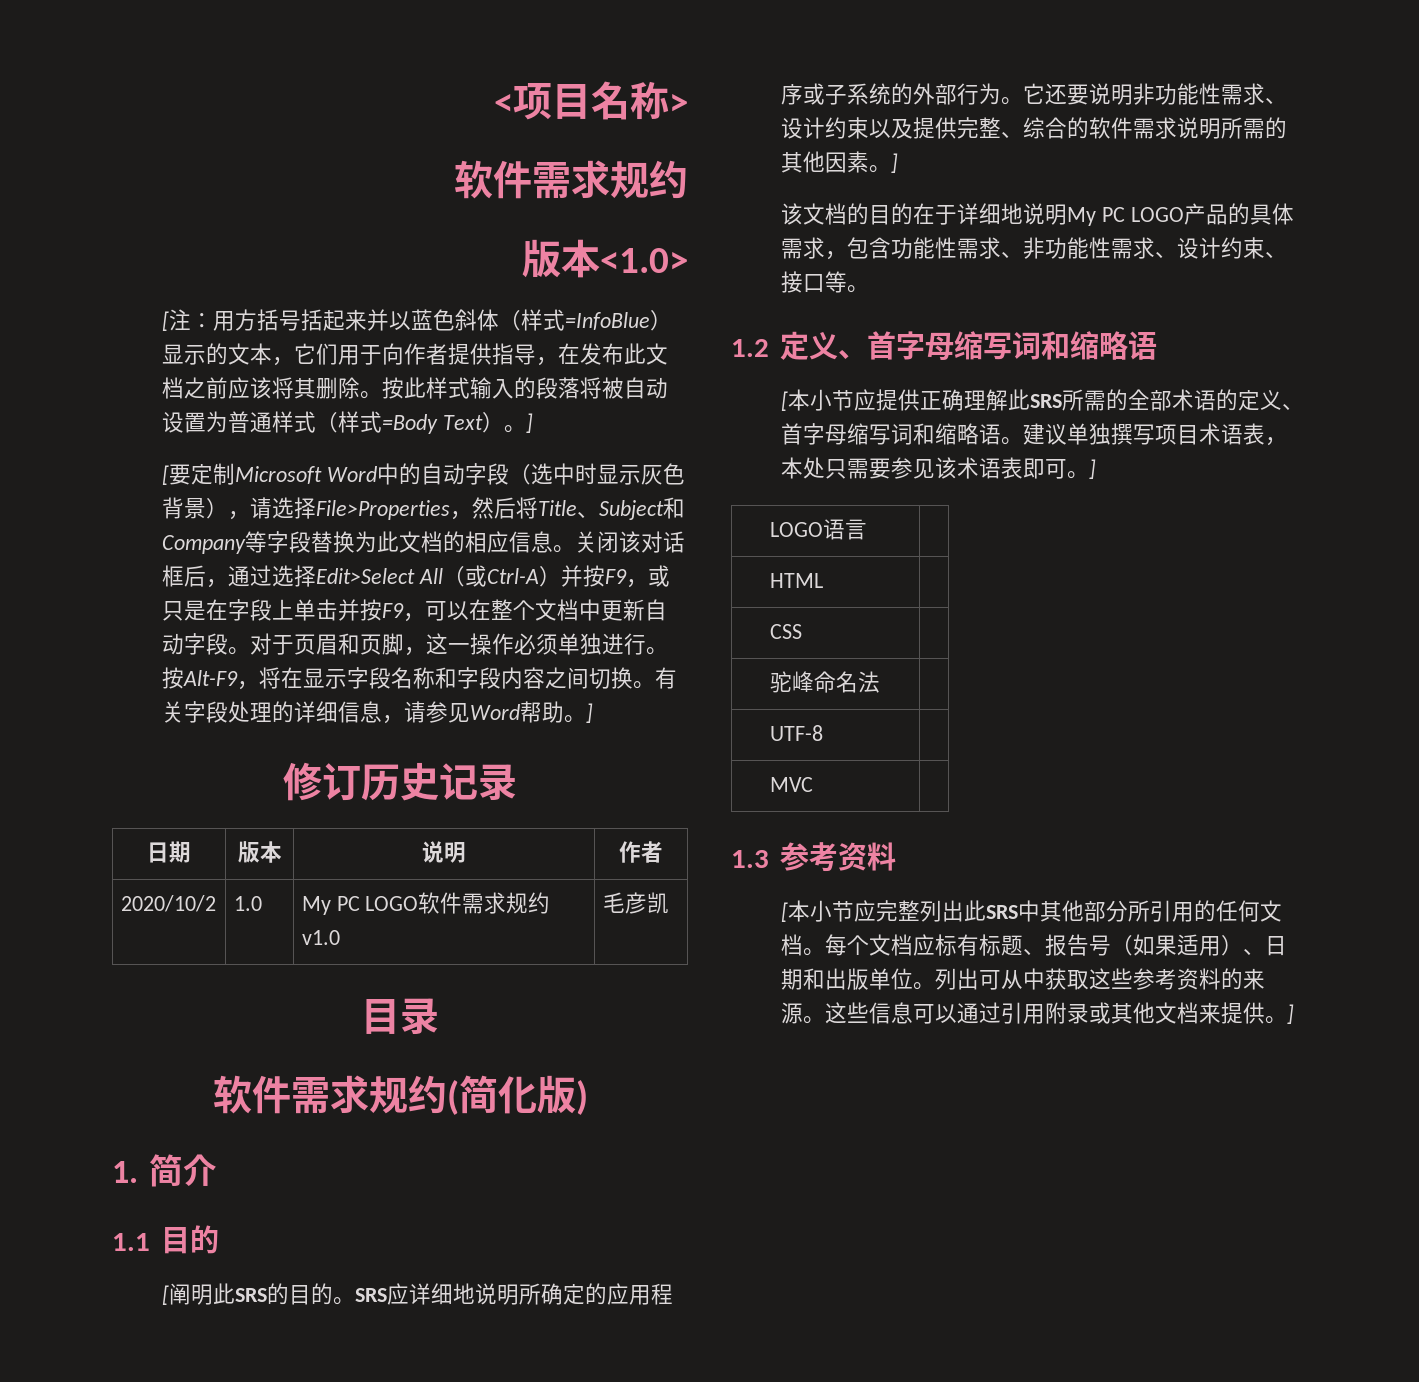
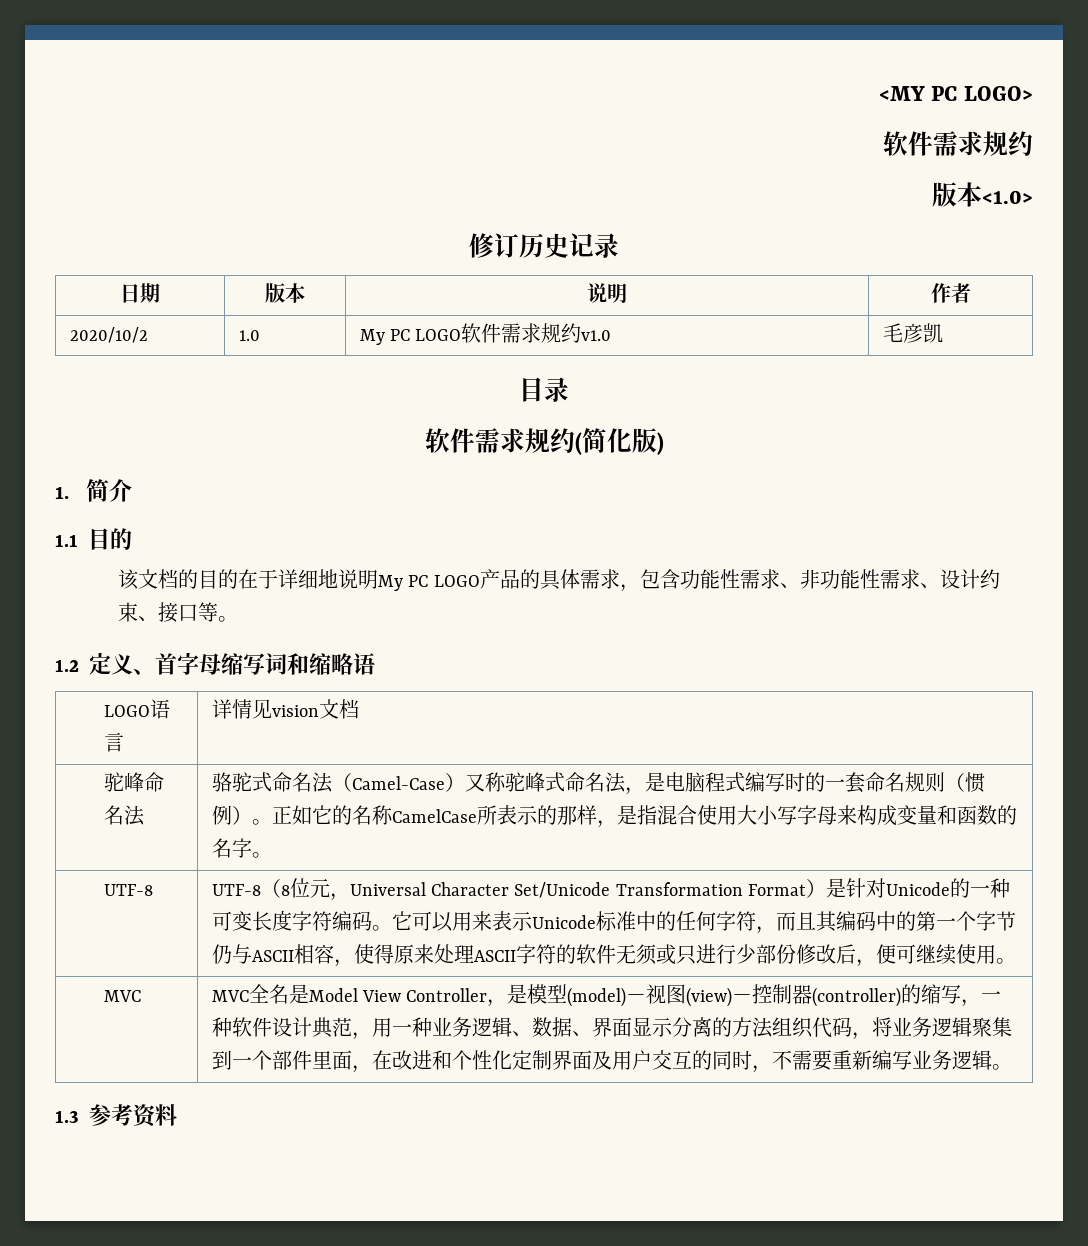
[494,81,688,120] <项目名称> -> [878,86,1033,101] <MY PC LOGO>
[161,309,672,331] [161,343,668,366] [161,377,668,399] [161,411,533,434] [161,463,685,485] [161,497,685,520] [161,531,685,554] [161,565,670,588] [161,599,667,622] [161,633,668,656] [161,667,677,690] [161,701,593,724] // [注：用方括号括起来并以蓝色斜体（样式=InfoBlue）显示的文本，它们用于向作者提供指导，在发布此文档之前应该将其删除。按此样式输入的段落将被自动设置为普通样式（样式=Body Text）。] // [要定制Microsoft Word中的自动字段（选中时显示灰色背景），请选择File>Properties，然后将Title、Subject和Company等字段替换为此文档的相应信息。关闭该对话框后，通过选择Edit>Select All（或Ctrl-A）并按F9，或只是在字段上单击并按F9，可以在整个文档中更新自动字段。对于页眉和页脚，这一操作必须单独进行。按Alt-F9，将在显示字段名称和字段内容之间切换。有关字段处理的详细信息，请参见Word帮助。] -> (1033, 197) none
[161,1283,673,1305] [780,83,1287,105] [780,117,1287,139] [780,151,898,173] // [阐明此SRS的目的。SRS应详细地说明所确定的应用程序或子系统的外部行为。它还要说明非功能性需求、设计约束以及提供完整、综合的软件需求说明所需的其他因素。] -> (132, 539) none
[780,389,1304,411] [780,423,1287,446] [780,457,1096,479] // [本小节应提供正确理解此SRS所需的全部术语的定义、首字母缩写词和缩略语。建议单独撰写项目术语表，本处只需要参见该术语表即可。] -> (375, 664) none
[769,573,823,588] [769,624,802,639] // HTML | // CSS | -> [211,699,359,719] 详情见vision文档
[769,725,823,741] [769,777,813,792] [731,842,896,872] [780,900,1282,922] [780,934,1287,956] [780,968,1265,990] [780,1002,1294,1024] // UTF-8 | // MVC | // 1.3参考资料 // [本小节应完整列出此SRS中其他部分所引用的任何文档。每个文档应标有标题、报告号（如果适用）、日期和出版单位。列出可从中获取这些参考资料的来源。这些信息可以通过引用附录或其他文档来提供。] -> [211,772,985,795] [211,805,1017,828] [211,838,272,858] [103,884,153,896] [211,878,1011,901] [211,910,1016,934] [211,944,1016,967] [103,990,141,1002] [211,984,1002,1007] [211,1017,1012,1040] [211,1050,1012,1073] [55,1104,177,1128] 骆驼式命名法（Camel-Case）又称驼峰式命名法，是电脑程式编写时的一套命名规则（惯例）。正如它的名称CamelCase所表示的那样，是指混合使用大小写字母来构成变量和函数的名字。 // UTF-8 | UTF-8（8位元，Universal Character Set/Unicode Transformation Format）是针对Unicode的一种可变长度字符编码。它可以用来表示Unicode标准中的任何字符，而且其编码中的第一个字节仍与ASCII相容，使得原来处理ASCII字符的软件无须或只进行少部份修改后，便可继续使用。 // MVC | MVC全名是Model View Controller，是模型(model)－视图(view)－控制器(controller)的缩写，一种软件设计典范，用一种业务逻辑、数据、界面显示分离的方法组织代码，将业务逻辑聚集到一个部件里面，在改进和个性化定制界面及用户交互的同时，不需要重新编写业务逻辑。 // 1.3参考资料

